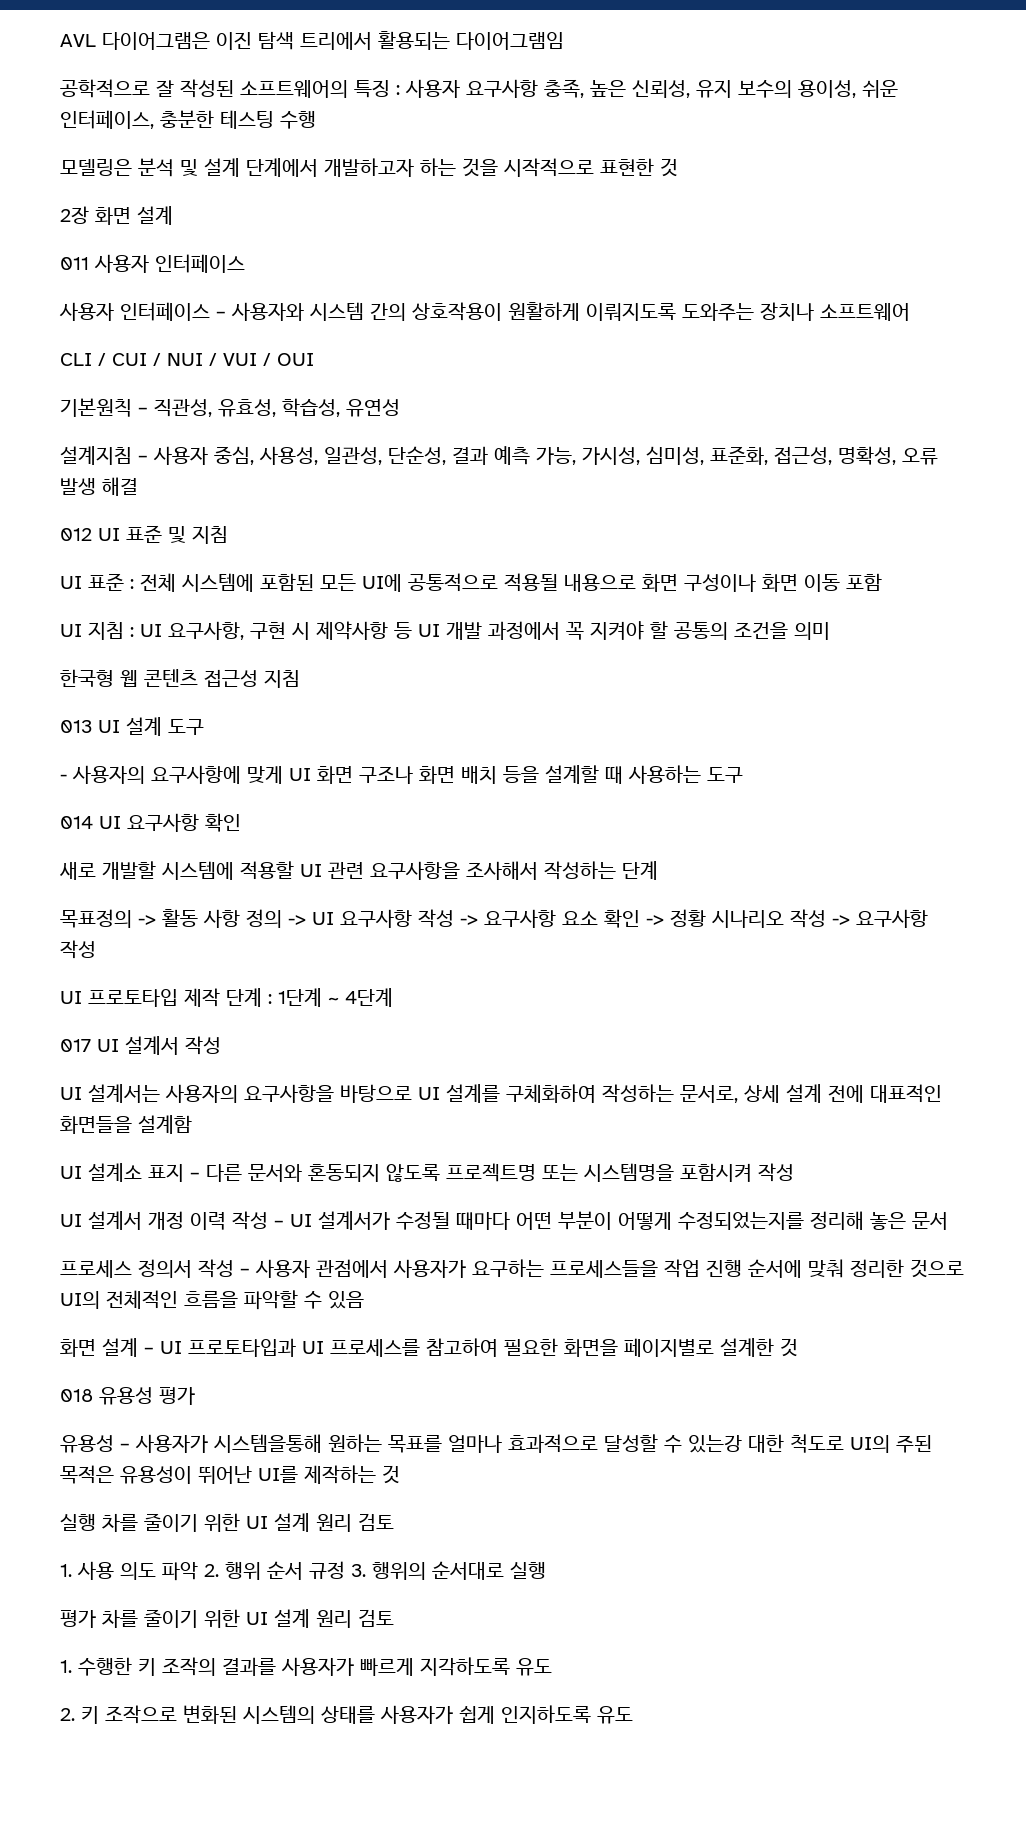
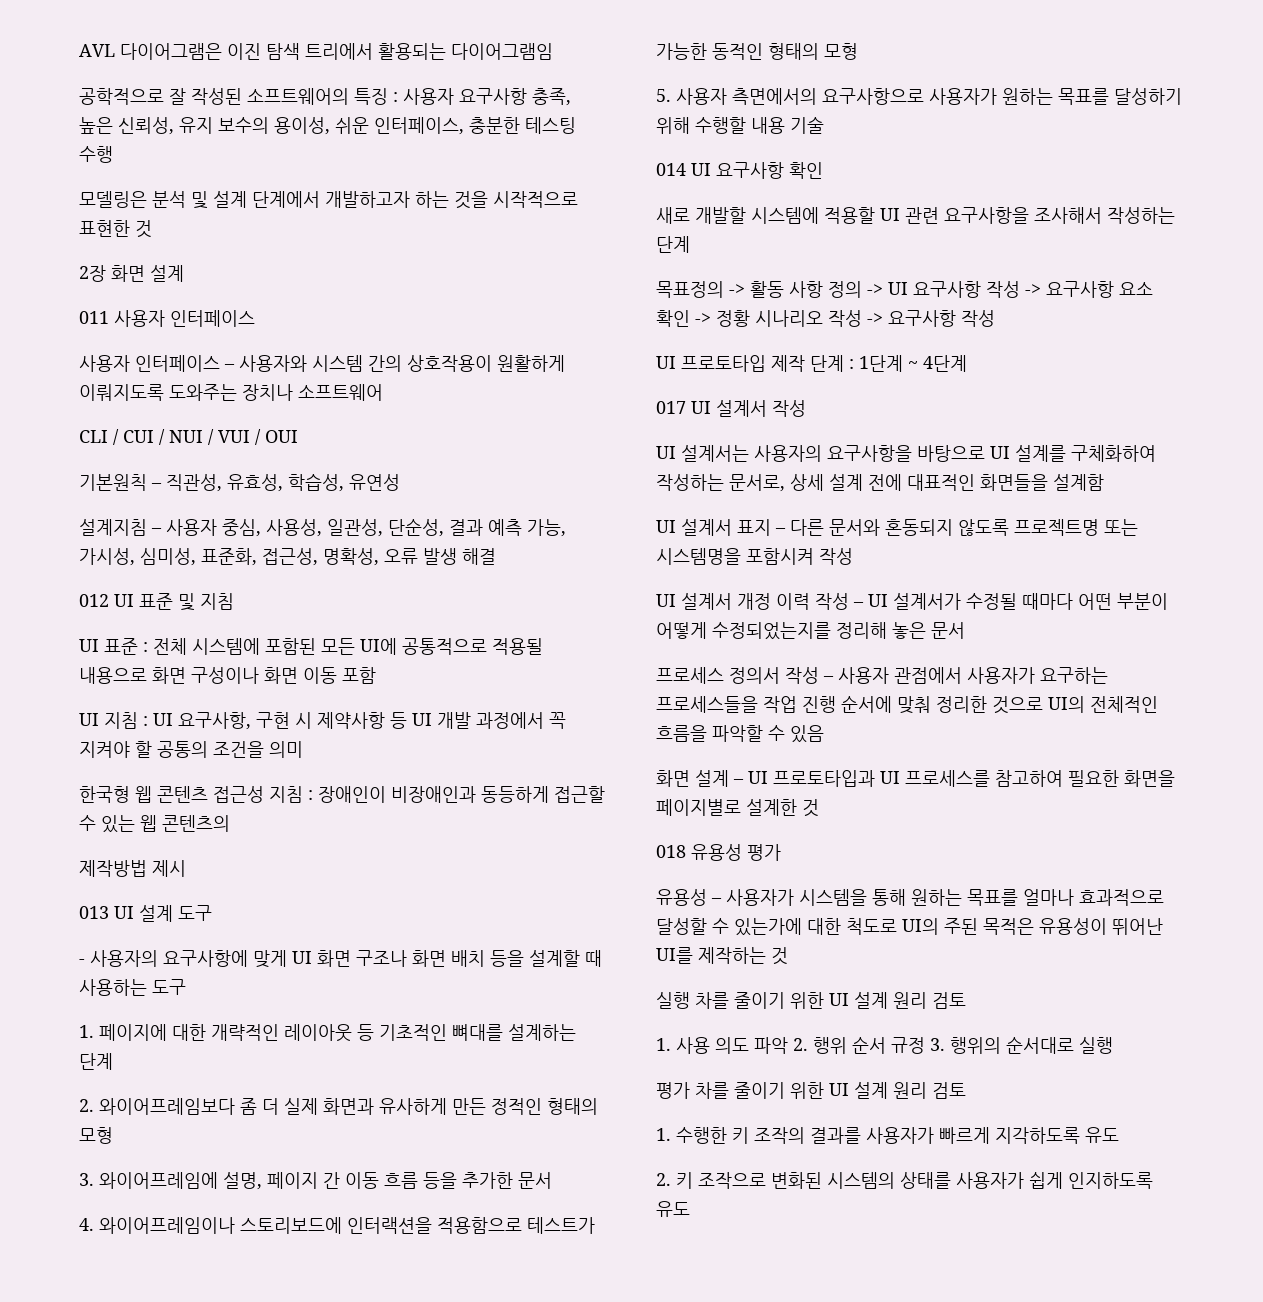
(300, 679) none -> [308,786,605,803] [79,815,230,833] [79,860,186,877] : 장애인이 비장애인과 동등하게 접근할 수 있는 웹 콘텐츠의 // 제작방법 제시
(743, 775) none -> [79,1024,576,1042] [79,1053,113,1070] [79,1098,598,1115] [79,1127,113,1144] [79,1172,552,1190] [79,1217,595,1234] [656,43,858,60] [656,88,1182,105] [656,116,824,134] // 1. 페이지에 대한 개략적인 레이아웃 등 기초적인 뼈대를 설계하는 단계 // 2. 와이어프레임보다 좀 더 실제 화면과 유사하게 만든 정적인 형태의 모형 // 3. 와이어프레임에 설명, 페이지 간 이동 흐름 등을 추가한 문서 // 4. 와이어프레임이나 스토리보드에 인터랙션을 적용함으로 테스트가 가능한 동적인 형태의 모형 // 5. 사용자 측면에서의 요구사항으로 사용자가 원하는 목표를 달성하기 위해 수행할 내용 기술
[88,1163,142,1182] 설계소 -> [681,519,732,536] 설계서
[214,1434,322,1453] 시스템을통해 -> [799,889,906,906] 시스템을 통해
[688,1435,742,1453] 있는강 -> [734,918,802,936] 있는가에

